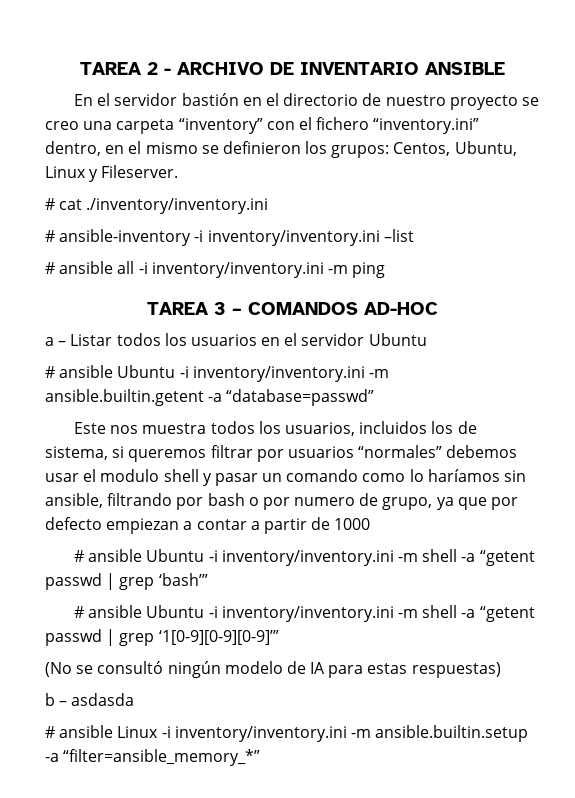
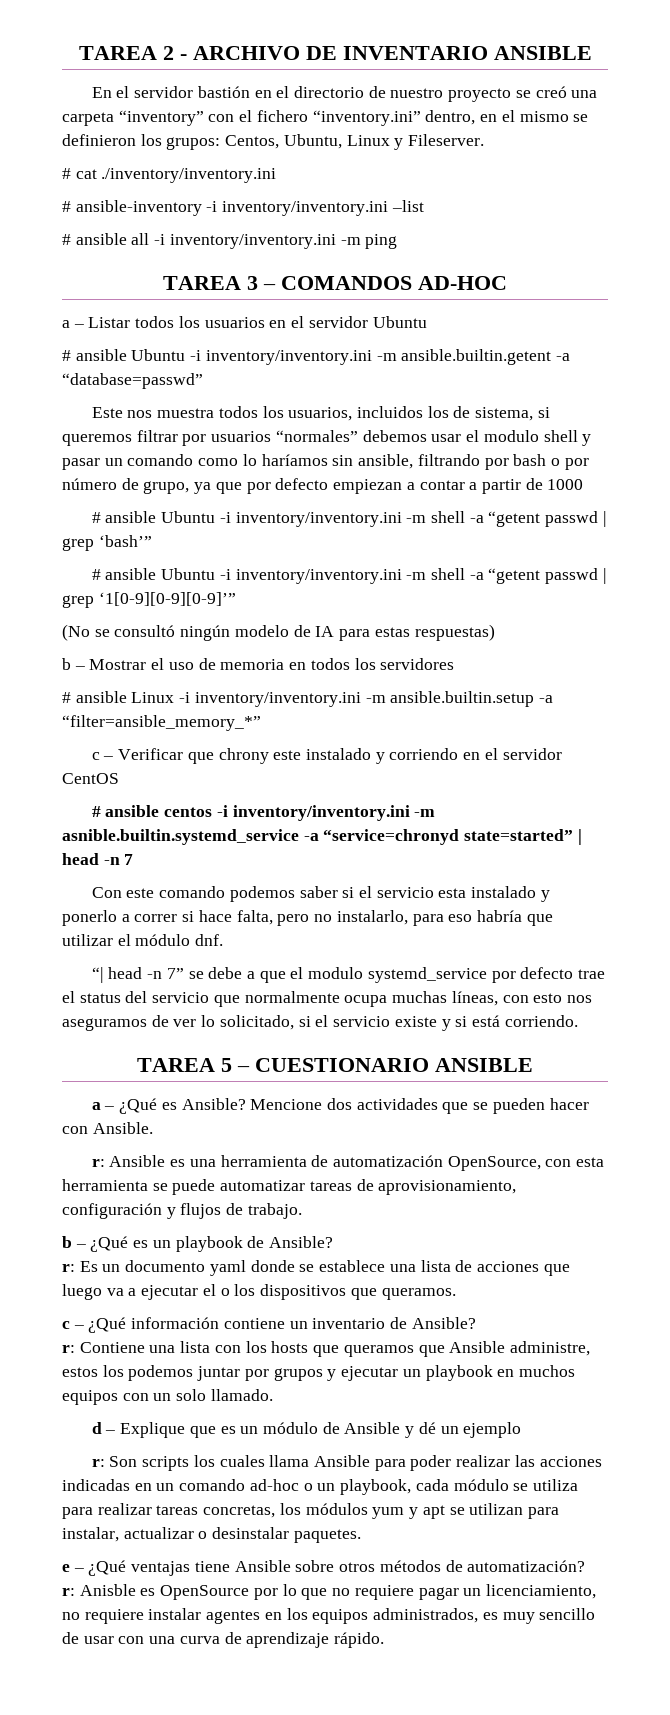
[45,121,79,130] creo -> [535,86,567,98] creó
[294,497,356,506] numero -> [62,478,117,490] número
[71,693,135,706] asdasda -> [89,658,455,670] Mostrar el uso de memoria en todos los servidores
(261, 757) none -> [91,748,562,764] [62,773,119,784] [91,805,436,821] [62,829,582,845] [62,853,134,865] [91,886,550,902] [62,910,553,926] [62,934,224,946] [91,967,606,983] [62,991,592,1007] [62,1015,578,1031] [137,1058,533,1072] [91,1098,589,1114] [62,1122,153,1134] [91,1155,605,1171] [62,1179,517,1195] [62,1203,302,1219] [62,1236,334,1252] [62,1260,570,1276] [62,1284,456,1300] [62,1317,476,1333] [62,1341,590,1357] [62,1365,575,1381] [62,1389,273,1405] [91,1422,522,1438] [91,1455,602,1471] [62,1479,578,1495] [62,1503,559,1519] [62,1527,361,1543] [62,1560,586,1576] [62,1584,596,1600] [62,1608,596,1624] [62,1632,385,1648] // c – Verificar que chrony este instalado y corriendo en el servidor CentOS // # ansible centos -i inventory/inventory.ini -m asnible.builtin.systemd_service -a “service=chronyd state=started” | head -n 7 // Con este comando podemos saber si el servicio esta instalado y ponerlo a correr si hace falta, pero no instalarlo, para eso habría que utilizar el módulo dnf. // “| head -n 7” se debe a que el modulo systemd_service por defecto trae el status del servicio que normalmente ocupa muchas líneas, con esto nos aseguramos de ver lo solicitado, si el servicio existe y si está corriendo. // TAREA 5 – CUESTIONARIO ANSIBLE // a – ¿Qué es Ansible? Mencione dos actividades que se pueden hacer con Ansible. // r: Ansible es una herramienta de automatización OpenSource, con esta herramienta se puede automatizar tareas de aprovisionamiento, configuración y flujos de trabajo. // b – ¿Qué es un playbook de Ansible? // r: Es un documento yaml donde se establece una lista de acciones que luego va a ejecutar el o los dispositivos que queramos. // c – ¿Qué información contiene un inventario de Ansible? // r: Contiene una lista con los hosts que queramos que Ansible administre, estos los podemos juntar por grupos y ejecutar un playbook en muchos equipos con un solo llamado. // d – Explique que es un módulo de Ansible y dé un ejemplo // r: Son scripts los cuales llama Ansible para poder realizar las acciones indicadas en un comando ad-hoc o un playbook, cada módulo se utiliza para realizar tareas concretas, los módulos yum y apt se utilizan para instalar, actualizar o desinstalar paquetes. // e – ¿Qué ventajas tiene Ansible sobre otros métodos de automatización? // r: Anisble es OpenSource por lo que no requiere pagar un licenciamiento, no requiere instalar agentes en los equipos administrados, es muy sencillo de usar con una curva de aprendizaje rápido.

